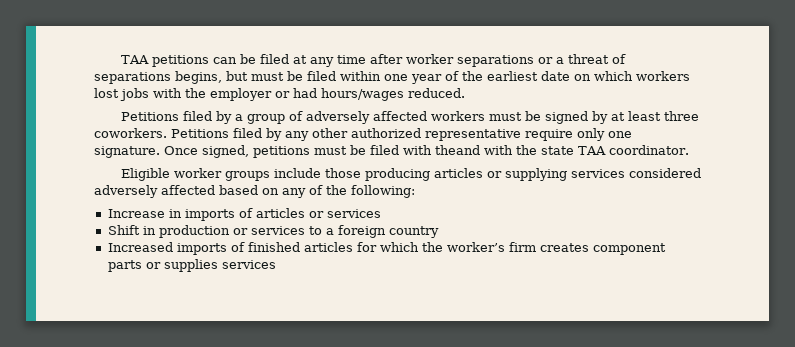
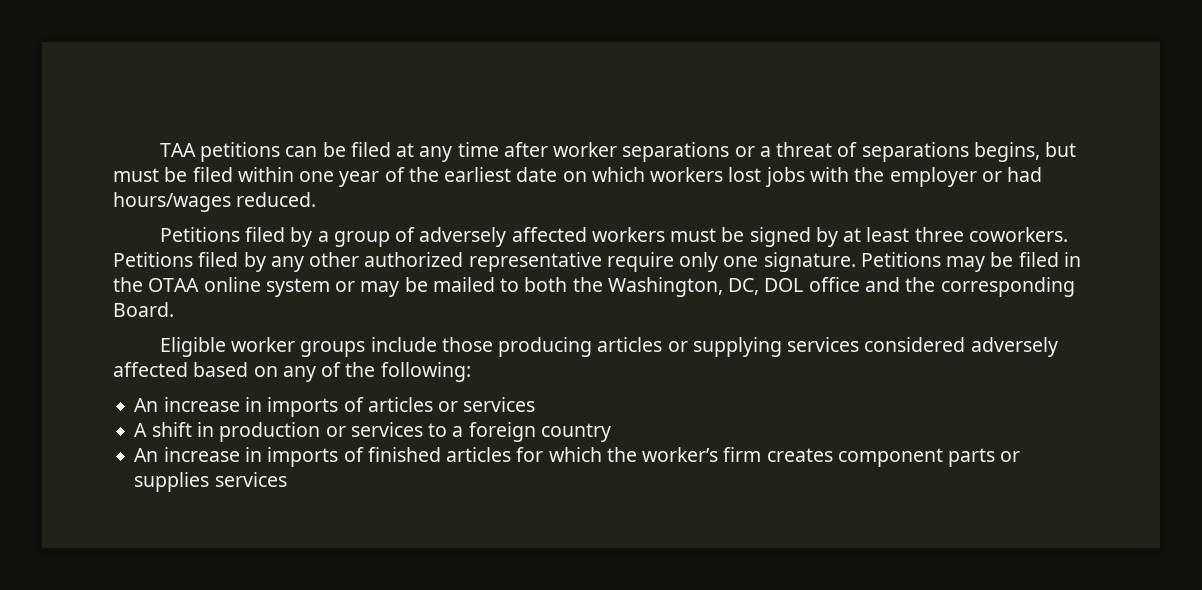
[164,145,689,158] Once signed, petitions must be filed with theand with the state TAA coordinator. -> [860,252,1081,272] [113,277,1075,297] [113,302,174,317] Petitions may be filed in the OTAA online system or may be mailed to both the Washington, DC, DOL office and the corresponding Board.
[107,209,165,218] Increase -> [134,397,240,412] An increase
[107,225,140,235] Shift -> [134,422,192,437] A shift
[107,242,173,252] Increased -> [134,447,262,462] An increase in

